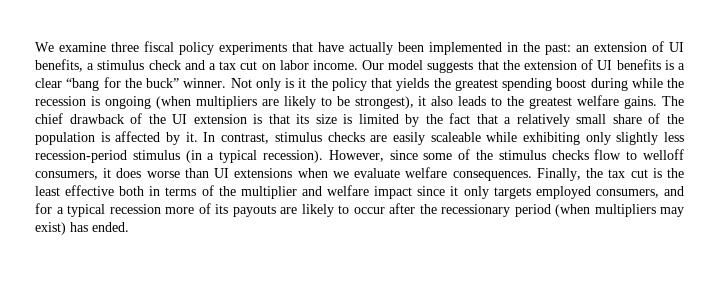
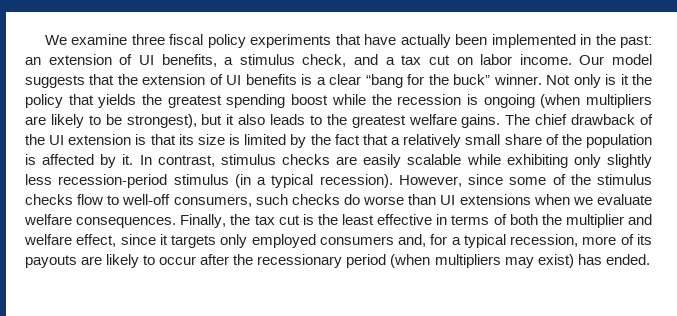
[148,60,181,70] check -> [302,54,347,67] check,
[590,78,628,91] during -> (329, 99) none
(414, 102) none -> [201,114,223,125] but
[430,132,481,142] scaleable -> [407,154,462,165] scalable
[643,149,684,160] [35,168,142,180] welloff consumers, it does -> [122,194,361,207] well-off consumers, such checks do
[119,186,145,196] both -> (433, 219) none
(214, 190) none -> [509,214,538,225] both
[374,186,413,199] impact -> [76,234,117,247] effect,
[463,186,685,199] only targets employed consumers, and -> [171,234,427,248] targets only employed consumers and,
[109,204,161,214] recession -> [510,234,579,247] recession,

